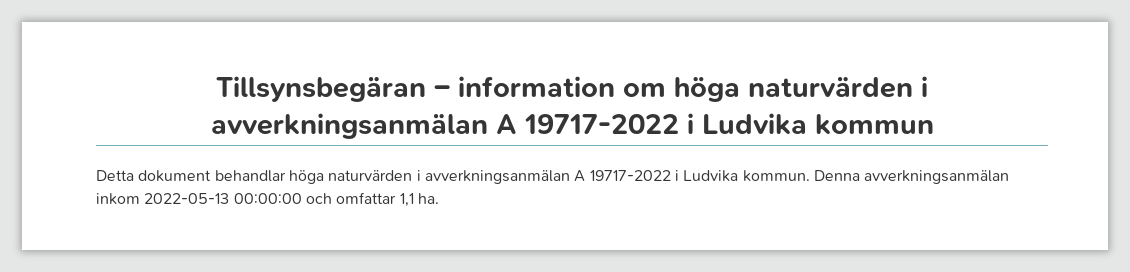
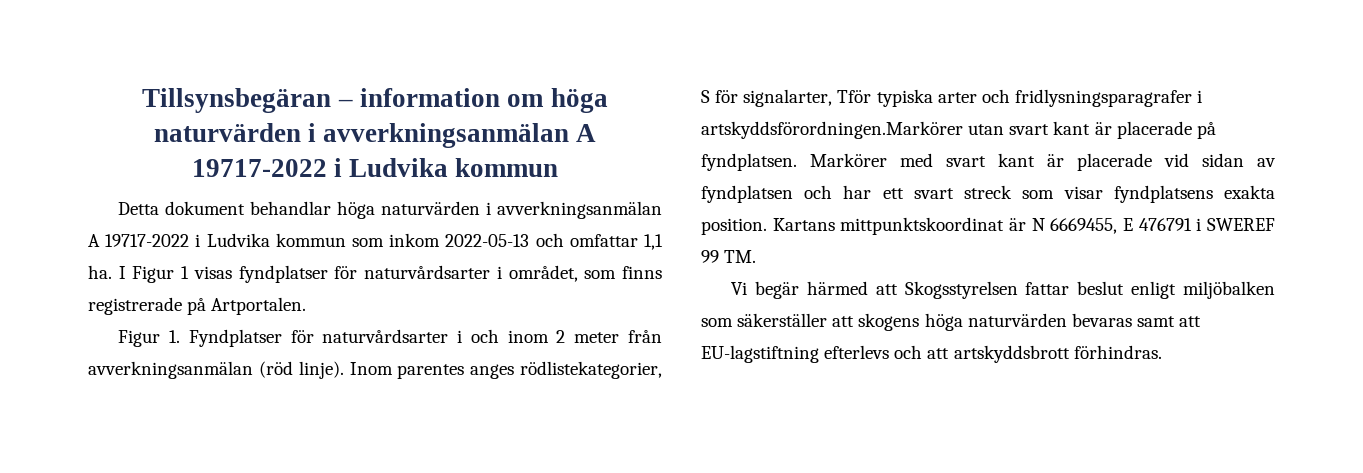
[742,170,1010,184] kommun. Denna avverkningsanmälan -> [275,233,385,247] kommun som
[233,193,302,204] 00:00:00 -> (530, 240) none
(439, 198) none -> [118,265,663,283] [88,297,307,315] [118,329,663,347] [88,361,662,379] [701,89,1203,107] [701,121,1216,139] [701,153,1276,171] [701,185,1275,203] [701,217,1276,235] [701,250,757,263] [731,281,1275,299] [701,313,1202,331] [701,345,1162,363] I Figur 1 visas fyndplatser för naturvårdsarter i området, som finns registrerade på Artportalen. // Figur 1. Fyndplatser för naturvårdsarter i och inom 2 meter från avverkningsanmälan (röd linje). Inom parentes anges rödlistekategorier, S för signalarter, Tför typiska arter och fridlysningsparagrafer i artskyddsförordningen.Markörer utan svart kant är placerade på fyndplatsen. Markörer med svart kant är placerade vid sidan av fyndplatsen och har ett svart streck som visar fyndplatsens exakta position. Kartans mittpunktskoordinat är N 6669455, E 476791 i SWEREF 99 TM. // Vi begär härmed att Skogsstyrelsen fattar beslut enligt miljöbalken som säkerställer att skogens höga naturvärden bevaras samt att EU-lagstiftning efterlevs och att artskyddsbrott förhindras.

